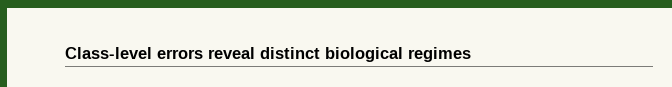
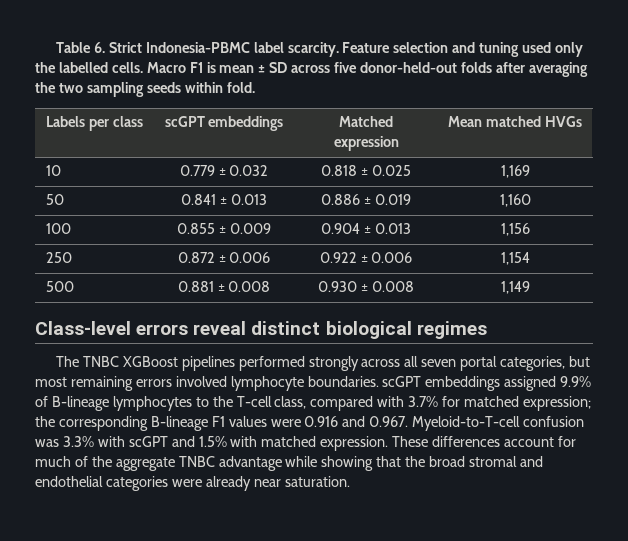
(65, 53) none -> [55,42,584,57] [35,62,588,77] [35,82,255,97] [46,116,143,131] [164,116,284,131] [339,116,393,127] [333,136,399,151] [448,116,582,127] [46,165,62,176] [179,165,269,176] [321,165,411,176] [500,165,530,178] [46,194,65,205] [181,194,267,205] [321,194,411,205] [499,194,531,207] [46,223,72,234] [177,223,271,234] [321,223,411,234] [500,223,530,236] [46,252,73,263] [177,252,271,263] [319,252,413,263] [500,252,530,265] [46,281,75,292] [177,281,271,292] [318,281,414,292] [500,281,530,294] Table 6. Strict Indonesia-PBMC label scarcity. Feature selection and tuning used only the labelled cells. Macro F1 is mean ± SD across five donor-held-out folds after averaging the two sampling seeds within fold. // Labels per class | scGPT embeddings | Matched expression | Mean matched HVGs // 10 | 0.779 ± 0.032 | 0.818 ± 0.025 | 1,169 // 50 | 0.841 ± 0.013 | 0.886 ± 0.019 | 1,160 // 100 | 0.855 ± 0.009 | 0.904 ± 0.013 | 1,156 // 250 | 0.872 ± 0.006 | 0.922 ± 0.006 | 1,154 // 500 | 0.881 ± 0.008 | 0.930 ± 0.008 | 1,149 //
(471, 54) none -> [55,356,591,371] [35,376,592,391] [35,396,591,411] [35,416,585,431] [35,436,576,451] [35,456,543,471] [35,476,350,491] // The TNBC XGBoost pipelines performed strongly across all seven portal categories, but most remaining errors involved lymphocyte boundaries. scGPT embeddings assigned 9.9% of B-lineage lymphocytes to the T-cell class, compared with 3.7% for matched expression; the corresponding B-lineage F1 values were 0.916 and 0.967. Myeloid-to-T-cell confusion was 3.3% with scGPT and 1.5% with matched expression. These differences account for much of the aggregate TNBC advantage while showing that the broad stromal and endothelial categories were already near saturation.

